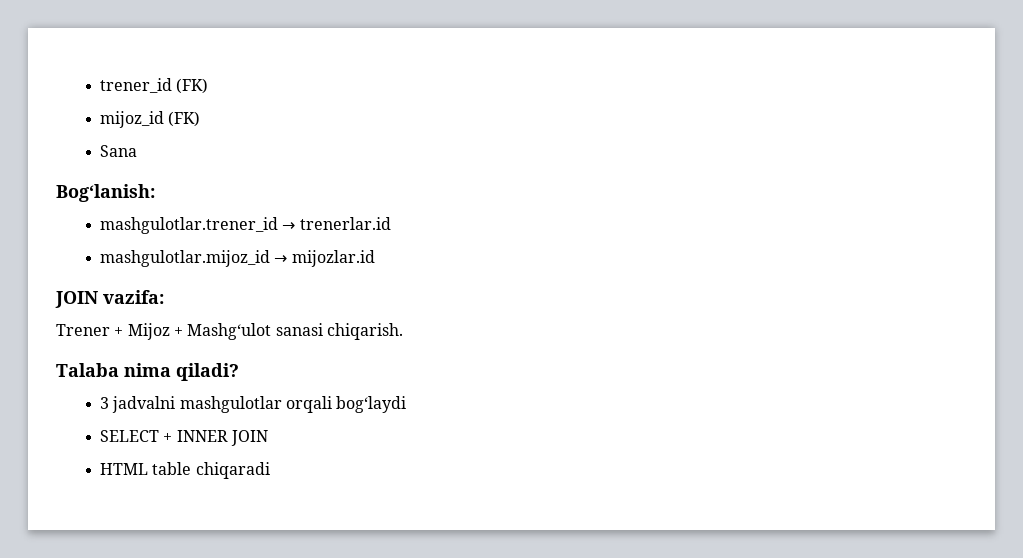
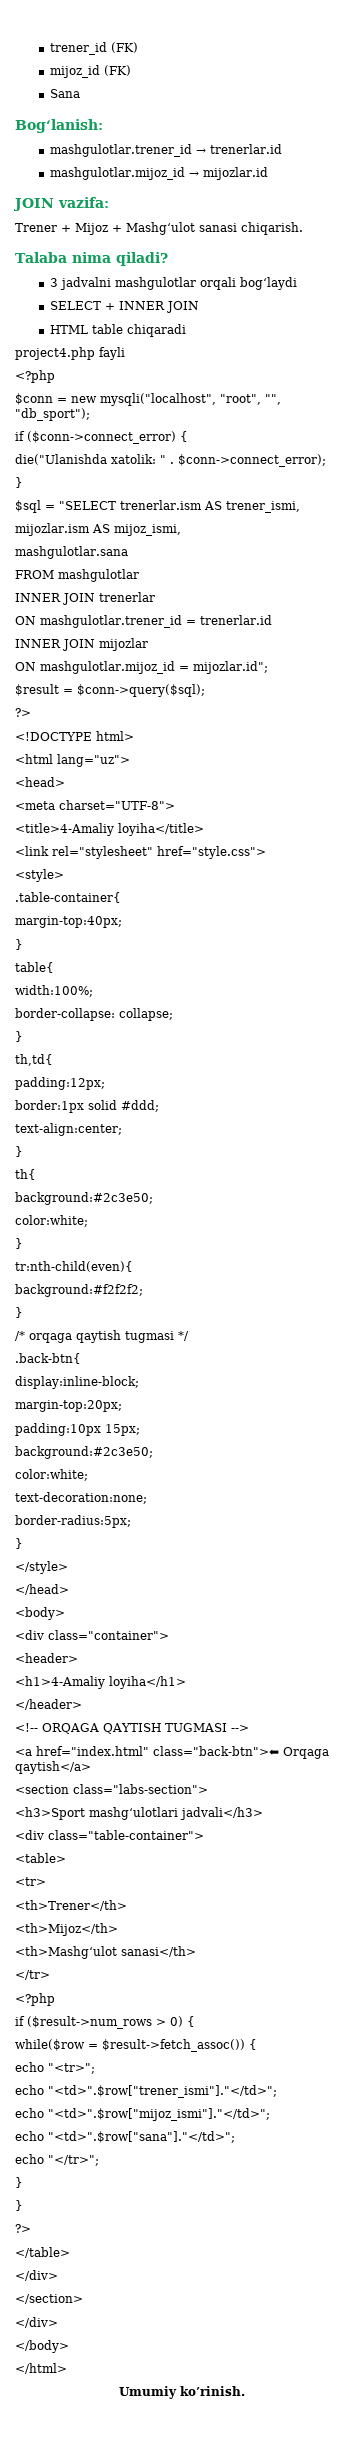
(270, 470) none -> [15,347,125,360] [15,370,55,383] [15,393,281,406] [15,408,90,421] [15,431,188,444] [15,454,326,467] [15,477,23,488] [15,500,300,513] [15,523,181,536] [15,546,128,559] [15,569,139,582] [15,592,155,605] [15,615,272,628] [15,638,148,651] [15,661,268,674] [15,684,205,697] [15,708,31,717] [15,731,134,741] [15,754,130,767] [15,777,65,787] [15,800,175,810] [15,823,204,836] [15,846,266,859] [15,869,64,882] [15,892,121,903] [15,916,122,928] [15,939,23,950] [15,962,54,973] [15,985,93,997] [15,1008,173,1021] [15,1031,23,1042] [15,1054,53,1066] [15,1077,105,1090] [15,1100,159,1113] [15,1123,122,1136] [15,1146,23,1157] [15,1169,36,1180] [15,1192,153,1205] [15,1215,88,1227] [15,1238,23,1249] [15,1261,133,1272] [15,1284,143,1297] [15,1307,23,1318] [15,1330,189,1343] [15,1353,81,1364] [15,1376,139,1389] [15,1400,122,1412] [15,1423,140,1436] [15,1446,153,1459] [15,1469,88,1481] [15,1492,147,1504] [15,1515,131,1528] [15,1538,23,1549] [15,1561,68,1574] [15,1584,69,1595] [15,1607,65,1620] [15,1630,169,1640] [15,1653,78,1663] [15,1676,186,1689] [15,1699,82,1710] [15,1723,249,1734] [15,1746,329,1759] [15,1761,91,1774] [15,1784,208,1794] [15,1807,263,1820] [15,1830,204,1840] [15,1853,66,1863] [15,1877,46,1886] [15,1900,127,1911] [15,1923,118,1936] [15,1946,196,1959] [15,1970,50,1980] [15,1993,55,2006] [15,2016,195,2029] [15,2039,257,2052] [15,2062,95,2074] [15,2085,277,2098] [15,2108,270,2121] [15,2131,235,2143] [15,2154,99,2166] [15,2177,23,2188] [15,2200,23,2211] [15,2224,31,2233] [15,2247,70,2258] [15,2270,58,2281] [15,2294,83,2304] [15,2317,58,2328] [15,2340,69,2353] [15,2363,67,2374] [119,2386,245,2399] // project4.php fayli // <?php // $conn = new mysqli("localhost", "root", "", "db_sport"); // if ($conn->connect_error) { // die("Ulanishda xatolik: " . $conn->connect_error); // } // $sql = "SELECT trenerlar.ism AS trener_ismi, // mijozlar.ism AS mijoz_ismi, // mashgulotlar.sana // FROM mashgulotlar // INNER JOIN trenerlar // ON mashgulotlar.trener_id = trenerlar.id // INNER JOIN mijozlar // ON mashgulotlar.mijoz_id = mijozlar.id"; // $result = $conn->query($sql); // ?> // <!DOCTYPE html> // <html lang="uz"> // <head> // <meta charset="UTF-8"> // <title>4-Amaliy loyiha</title> // <link rel="stylesheet" href="style.css"> // <style> // .table-container{ // margin-top:40px; // } // table{ // width:100%; // border-collapse: collapse; // } // th,td{ // padding:12px; // border:1px solid #ddd; // text-align:center; // } // th{ // background:#2c3e50; // color:white; // } // tr:nth-child(even){ // background:#f2f2f2; // } // /* orqaga qaytish tugmasi */ // .back-btn{ // display:inline-block; // margin-top:20px; // padding:10px 15px; // background:#2c3e50; // color:white; // text-decoration:none; // border-radius:5px; // } // </style> // </head> // <body> // <div class="container"> // <header> // <h1>4-Amaliy loyiha</h1> // </header> // <!-- ORQAGA QAYTISH TUGMASI --> // <a href="index.html" class="back-btn">⬅ Orqaga qaytish</a> // <section class="labs-section"> // <h3>Sport mashg‘ulotlari jadvali</h3> // <div class="table-container"> // <table> // <tr> // <th>Trener</th> // <th>Mijoz</th> // <th>Mashg‘ulot sanasi</th> // </tr> // <?php // if ($result->num_rows > 0) { // while($row = $result->fetch_assoc()) { // echo "<tr>"; // echo "<td>".$row["trener_ismi"]."</td>"; // echo "<td>".$row["mijoz_ismi"]."</td>"; // echo "<td>".$row["sana"]."</td>"; // echo "</tr>"; // } // } // ?> // </table> // </div> // </section> // </div> // </body> // </html> // Umumiy ko’rinish.

